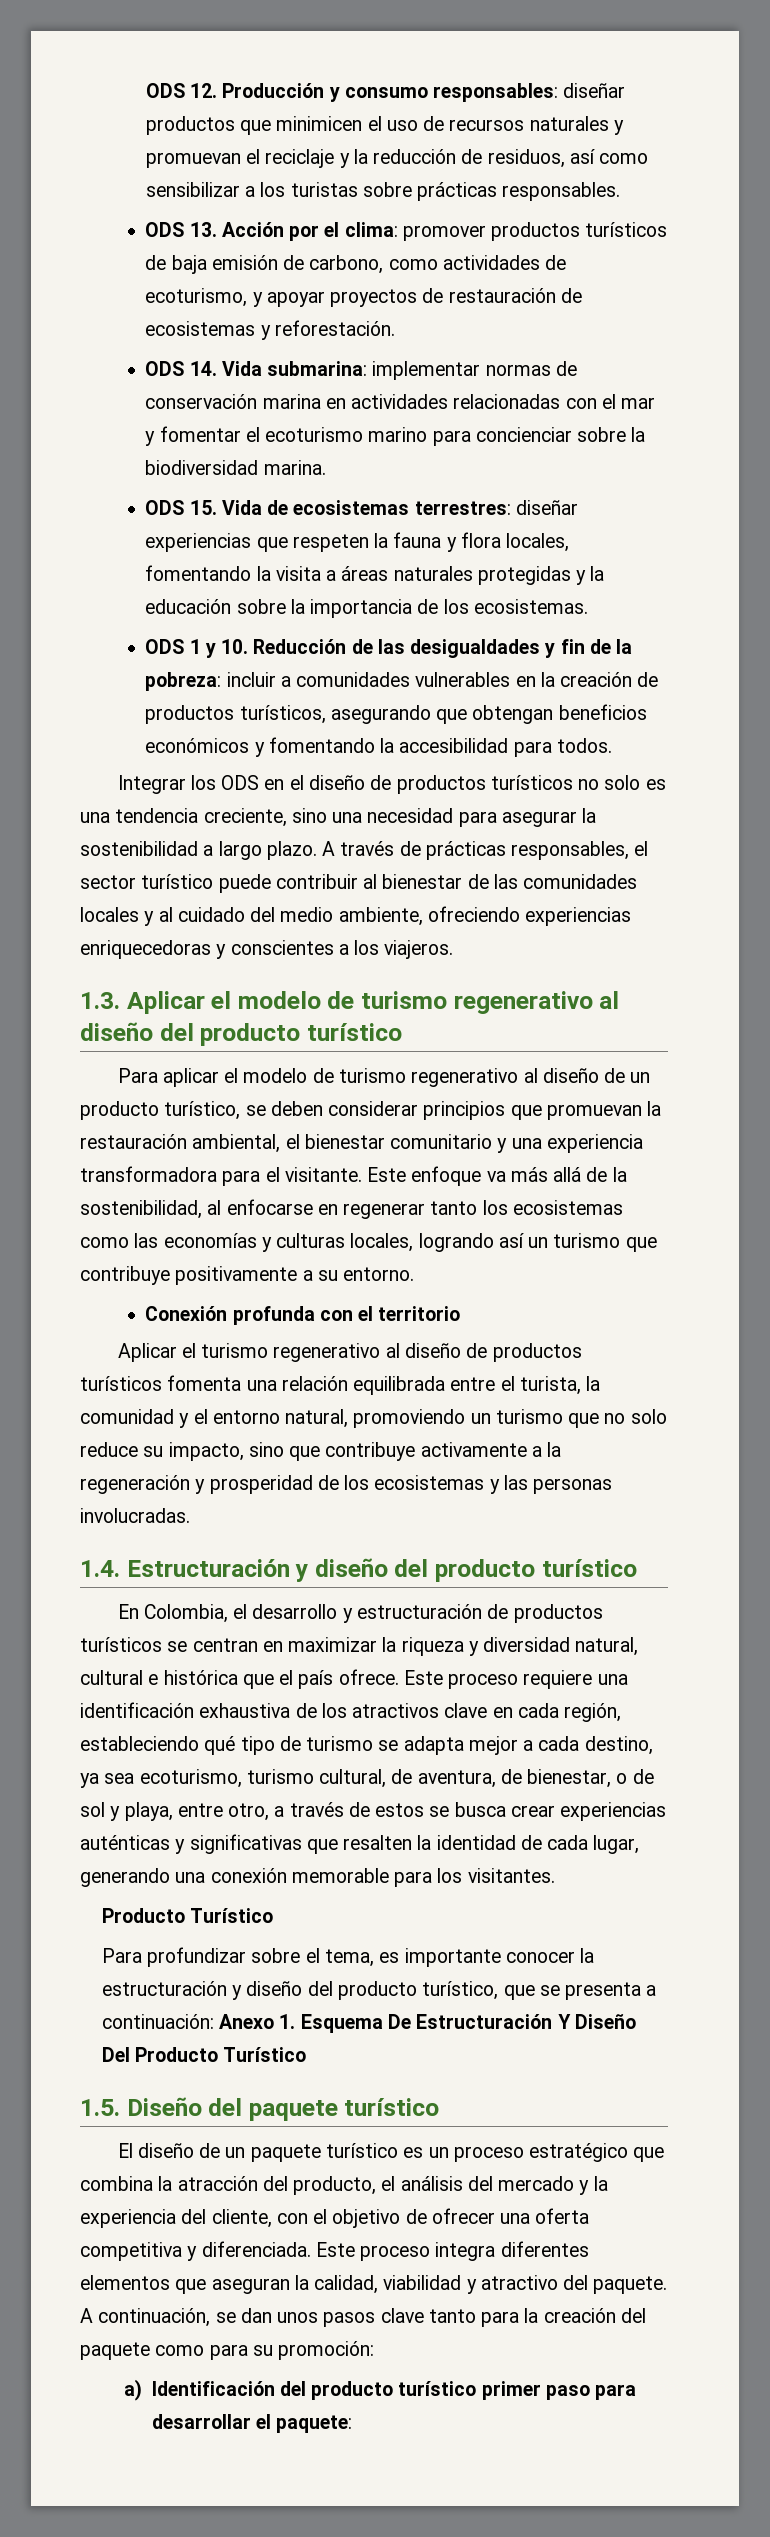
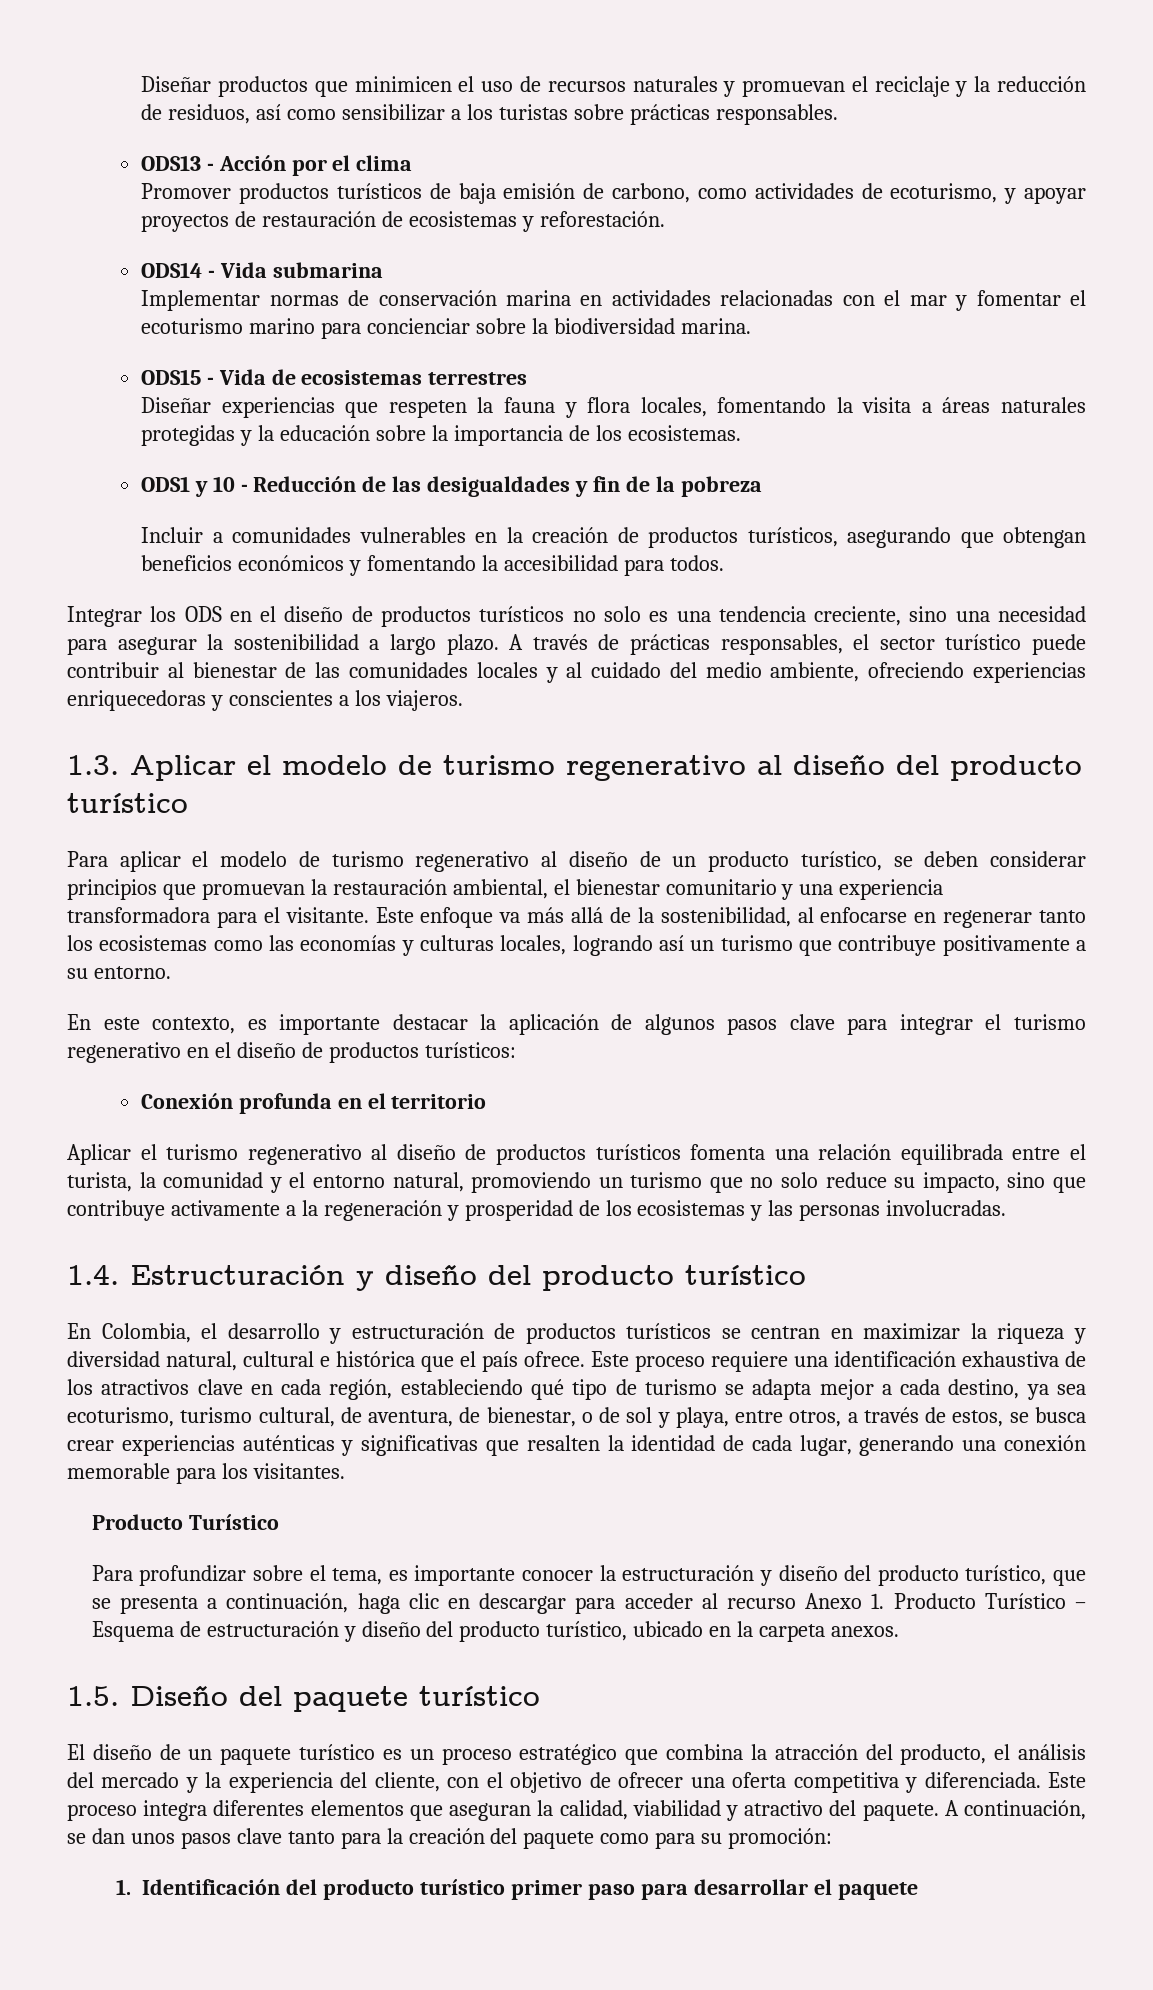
[145,83,626,102] ODS 12. Producción y consumo responsables: diseñar -> [141,76,212,92] Diseñar
[145,222,217,237] ODS 13. -> [140,155,214,171] ODS13 -
[344,222,486,241] clima: promover -> [356,155,413,171] [141,183,232,199] clima // Promover
[145,361,481,380] ODS 14. Vida submarina: implementar -> [140,262,383,278] [141,290,261,311] ODS14 - Vida submarina // Implementar
[145,500,217,515] ODS 15. -> [140,369,214,385] ODS15 -
[414,500,578,515] terrestres: diseñar -> [428,372,528,385] [141,397,212,413] terrestres // Diseñar
[145,639,249,658] ODS 1 y 10. -> [140,476,248,497] ODS1 y 10 -
[145,672,276,691] pobreza: incluir -> [680,476,762,497] [141,527,204,543] pobreza // Incluir
(415, 1274) none -> [67,1014,1086,1035] [67,1042,516,1063] // En este contexto, es importante destacar la aplicación de algunos pasos clave para integrar el turismo regenerativo en el diseño de productos turísticos:
[319,1310,353,1321] con -> [337,1098,362,1109] en
[228,1803,270,1821] otro, -> [789,1410,842,1427] otros,
[375,1803,425,1817] estos -> [952,1410,1004,1427] estos,
[101,2014,636,2033] [101,2047,307,2062] continuación: Anexo 1. Esquema De Estructuración Y Diseño Del Producto Turístico -> [226,1593,1086,1614] [91,1621,900,1642] continuación, haga clic en descargar para acceder al recurso Anexo 1. Producto Turístico – Esquema de estructuración y diseño del producto turístico, ubicado en la carpeta anexos.
[123,2379,142,2401] a) -> [116,1879,132,1895] 1.
[276,2415,353,2433] paquete: -> [837,1882,918,1900] paquete

